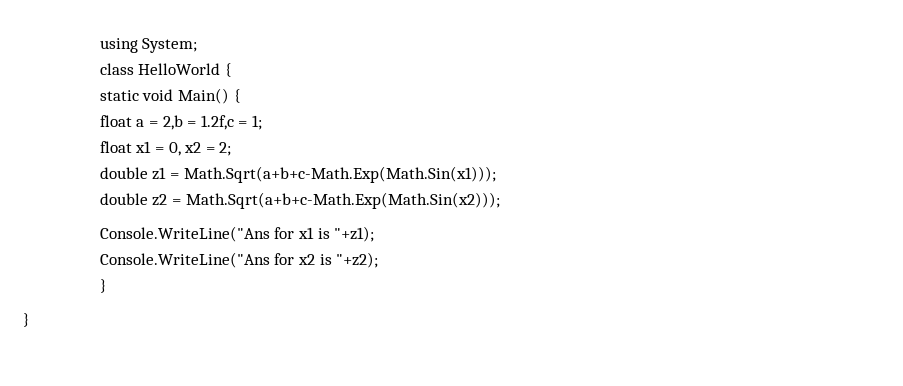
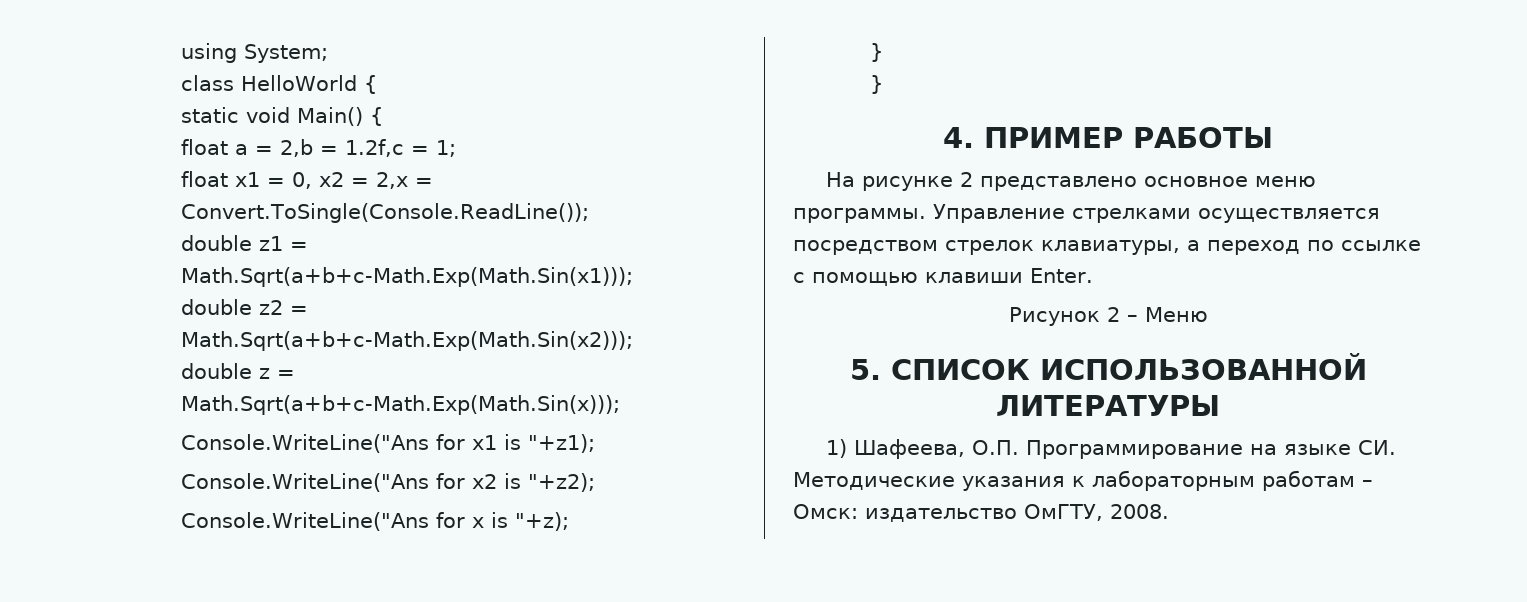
[219,142,232,156] 2; -> [375,172,433,189] [180,203,589,223] 2,x = Convert.ToSingle(Console.ReadLine());
(500, 200) none -> [180,363,295,379] [180,395,620,415] // double z = Math.Sqrt(a+b+c-Math.Exp(Math.Sin(x)));
[99,279,107,293] [23,313,30,327] } // } -> [180,512,569,531] [869,43,883,62] [869,75,883,94] [943,127,1273,148] [826,172,1317,191] [793,204,1380,223] [793,240,1421,255] [793,268,1093,286] [1008,307,1208,326] [849,353,1367,380] [996,395,1220,416] [826,439,1397,459] [793,470,1373,491] [793,504,1169,522] Console.WriteLine("Ans for x is "+z); // } // } // 4. ПРИМЕР РАБОТЫ // На рисунке 2 представлено основное меню программы. Управление стрелками осуществляется посредством стрелок клавиатуры, а переход по ссылке с помощью клавиши Enter. // Рисунок 2 – Меню // 5. СПИСОК ИСПОЛЬЗОВАННОЙ ЛИТЕРАТУРЫ // 1) Шафеева, О.П. Программирование на языке СИ. Методические указания к лабораторным работам – Омск: издательство ОмГТУ, 2008.

